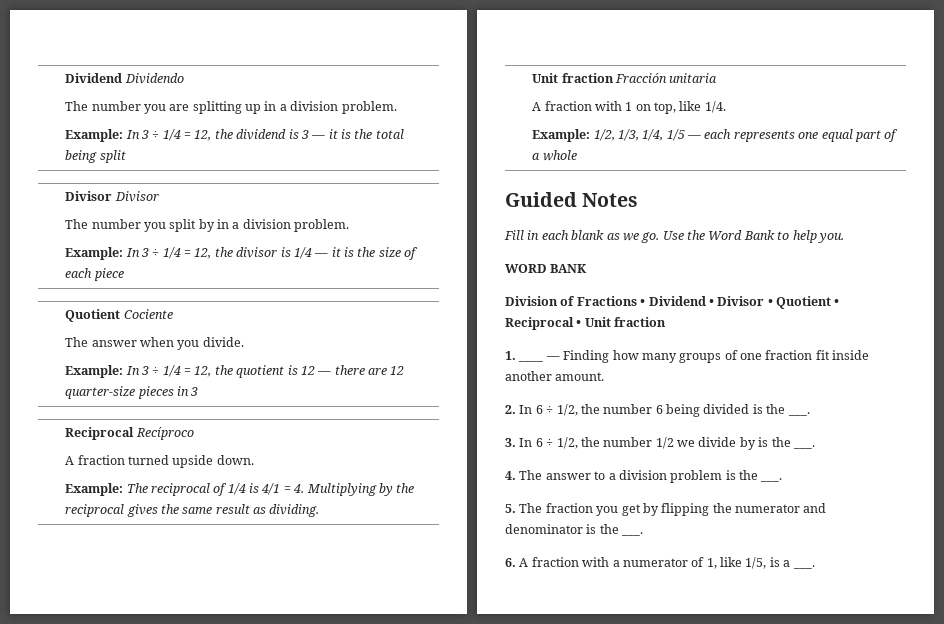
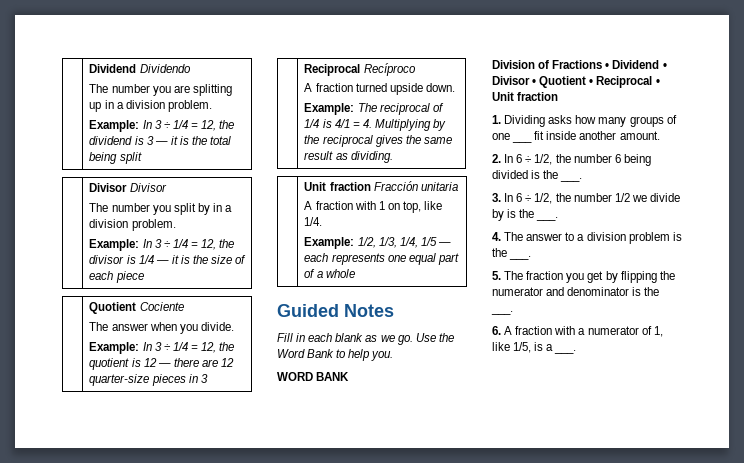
[518,360,544,362] [545,350,610,363] ____ — Finding -> [504,115,573,127] Dividing asks
[765,350,813,360] fraction -> [512,140,533,143] ___

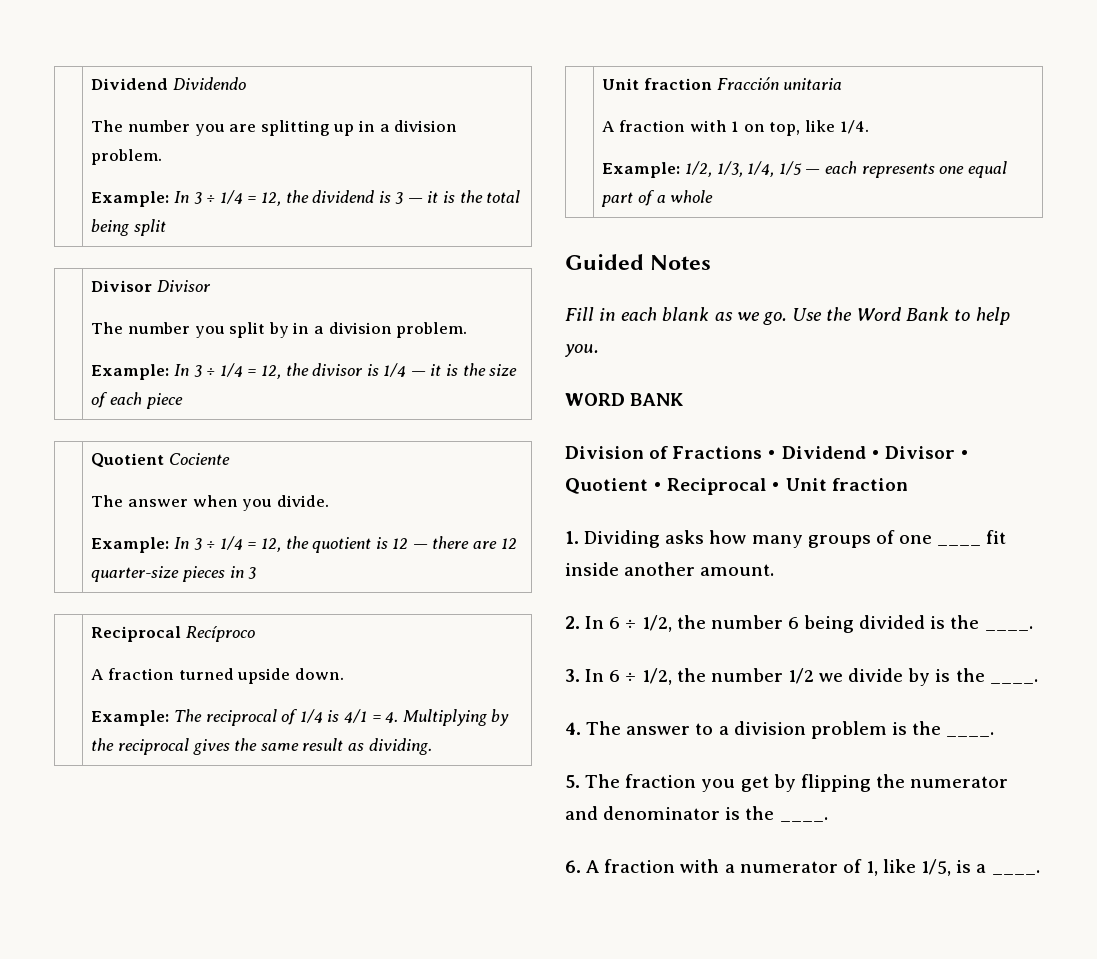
[512,140,533,143] ___ -> [937,544,982,546] ____
[560,178,583,182] ___. -> [984,626,1033,631] ____.
[536,217,559,221] ___. -> [989,679,1038,684] ____.
[509,256,532,260] ___. -> [946,732,995,737] ____.
[491,311,513,315] ___. -> [779,817,828,822] ____.
[554,350,577,354] ___. -> [991,870,1040,875] ____.

